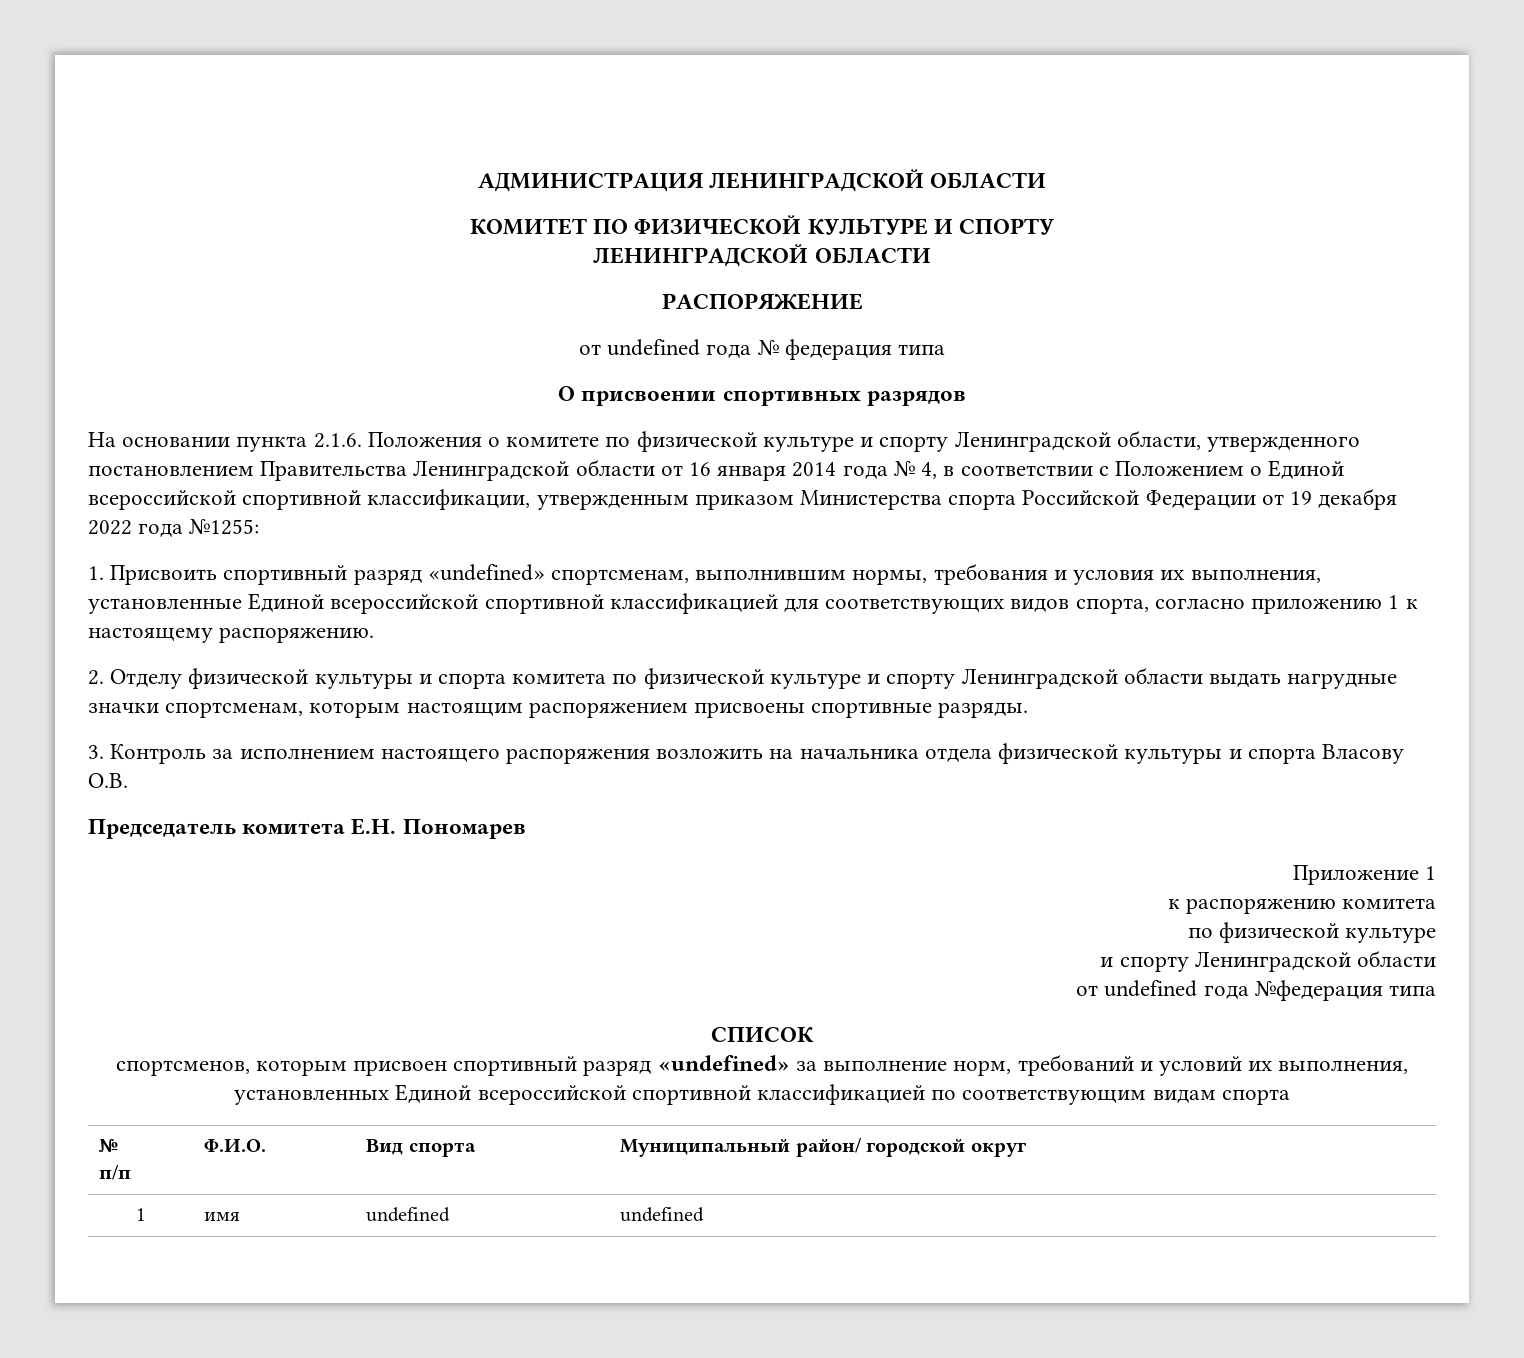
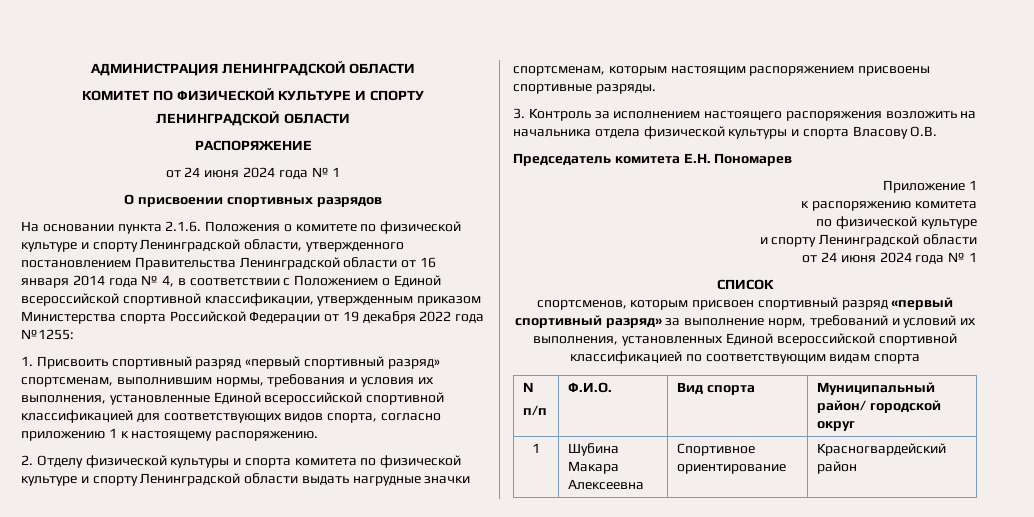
[607,339,946,360] undefined года № федерация типа -> [184,167,341,179] 24 июня 2024 года № 1
[427,564,545,581] «undefined» -> [245,356,440,369] «первый спортивный разряд»
[1104,980,1436,1001] undefined года №федерация типа -> [821,252,977,264] 24 июня 2024 года № 1
[657,1055,790,1071] «undefined» -> [891,297,954,310] [514,315,662,328] «первый спортивный разряд»
[204,1212,241,1221] [366,1207,451,1222] [620,1207,705,1222] имя | undefined | undefined -> [568,443,620,456] [568,461,620,474] [568,479,645,490] [677,443,756,456] [677,464,787,474] [817,443,947,456] [817,461,858,474] Шубина Макара Алексеевна | Спортивное ориентирование | Красногвардейский район

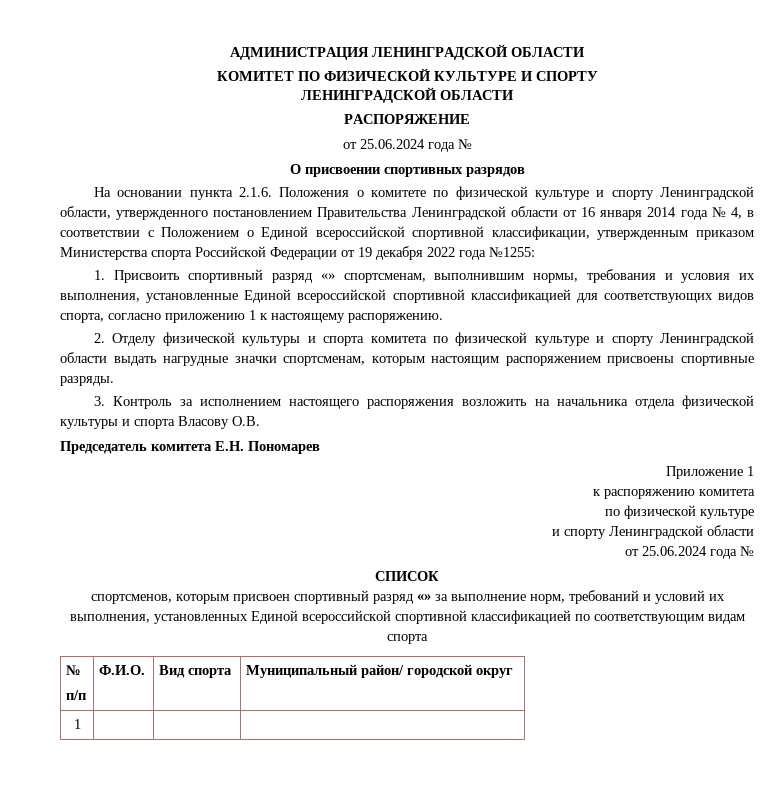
[184,167,341,179] 24 июня 2024 года № 1 -> [359,139,472,152] 25.06.2024 года №
[245,356,440,369] «первый спортивный разряд» -> [320,273,335,280] «»
[821,252,977,264] 24 июня 2024 года № 1 -> [642,546,754,559] 25.06.2024 года №
[891,297,954,310] [514,315,662,328] «первый спортивный разряд» -> [416,594,431,601] «»
[568,443,620,456] [568,461,620,474] [568,479,645,490] [677,443,756,456] [677,464,787,474] [817,443,947,456] [817,461,858,474] Шубина Макара Алексеевна | Спортивное ориентирование | Красногвардейский район -> (81, 724) | |

